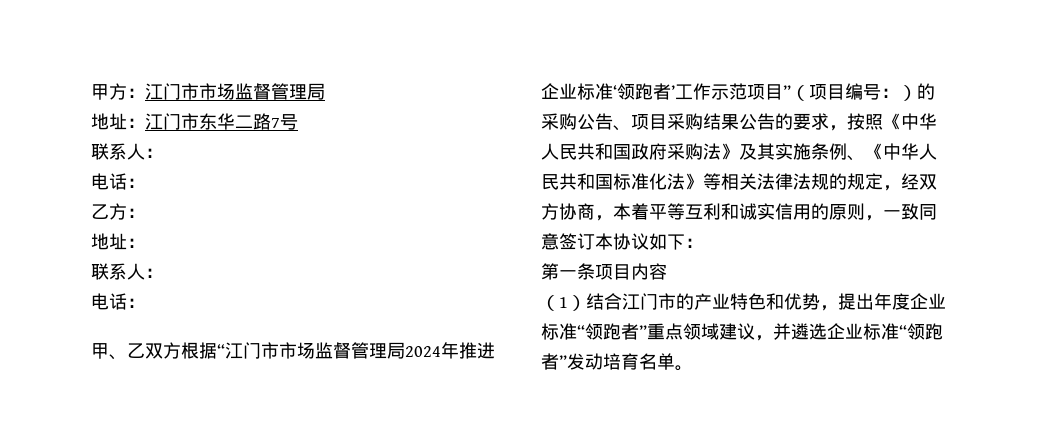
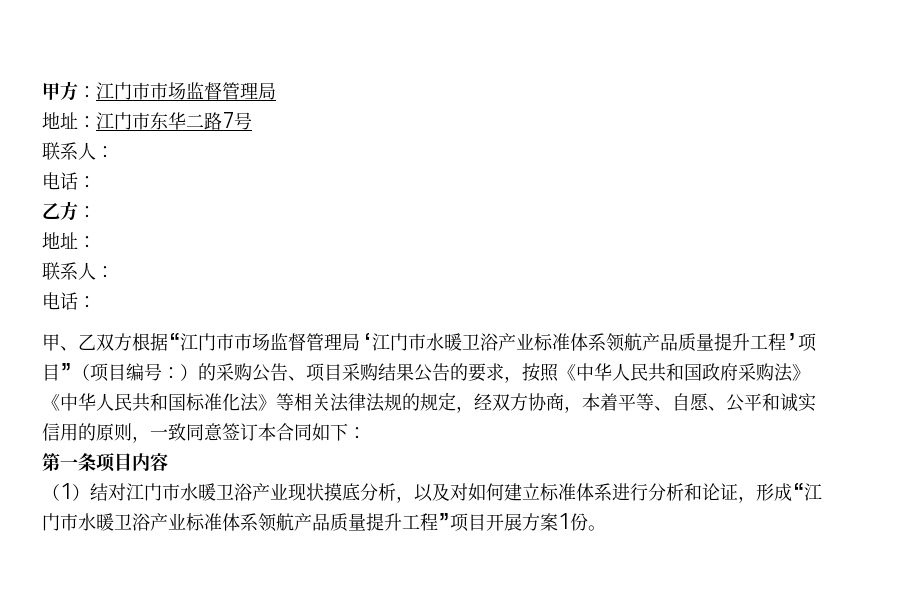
[405,342,495,359] [541,83,747,100] 2024年推进企业标准‘领跑者’工作示范 -> [360,333,798,352] ‘江门市水暖卫浴产业标准体系领航产品质量提升工程’
[739,143,865,161] 及其实施条例、 -> (810, 372) none
[685,203,721,220] 互利 -> [654,393,762,412] 、自愿、公平
[613,233,649,250] 协议 -> [276,423,312,441] 合同
[604,293,946,311] [541,323,943,341] [541,353,675,370] 合江门市的产业特色和优势，提出年度企业标准“领跑者”重点领域建议，并遴选企业标准“领跑者”发动培育名单 -> [108,483,822,503] [42,513,588,532] 对江门市水暖卫浴产业现状摸底分析，以及对如何建立标准体系进行分析和论证，形成“江门市水暖卫浴产业标准体系领航产品质量提升工程”项目开展方案1份

